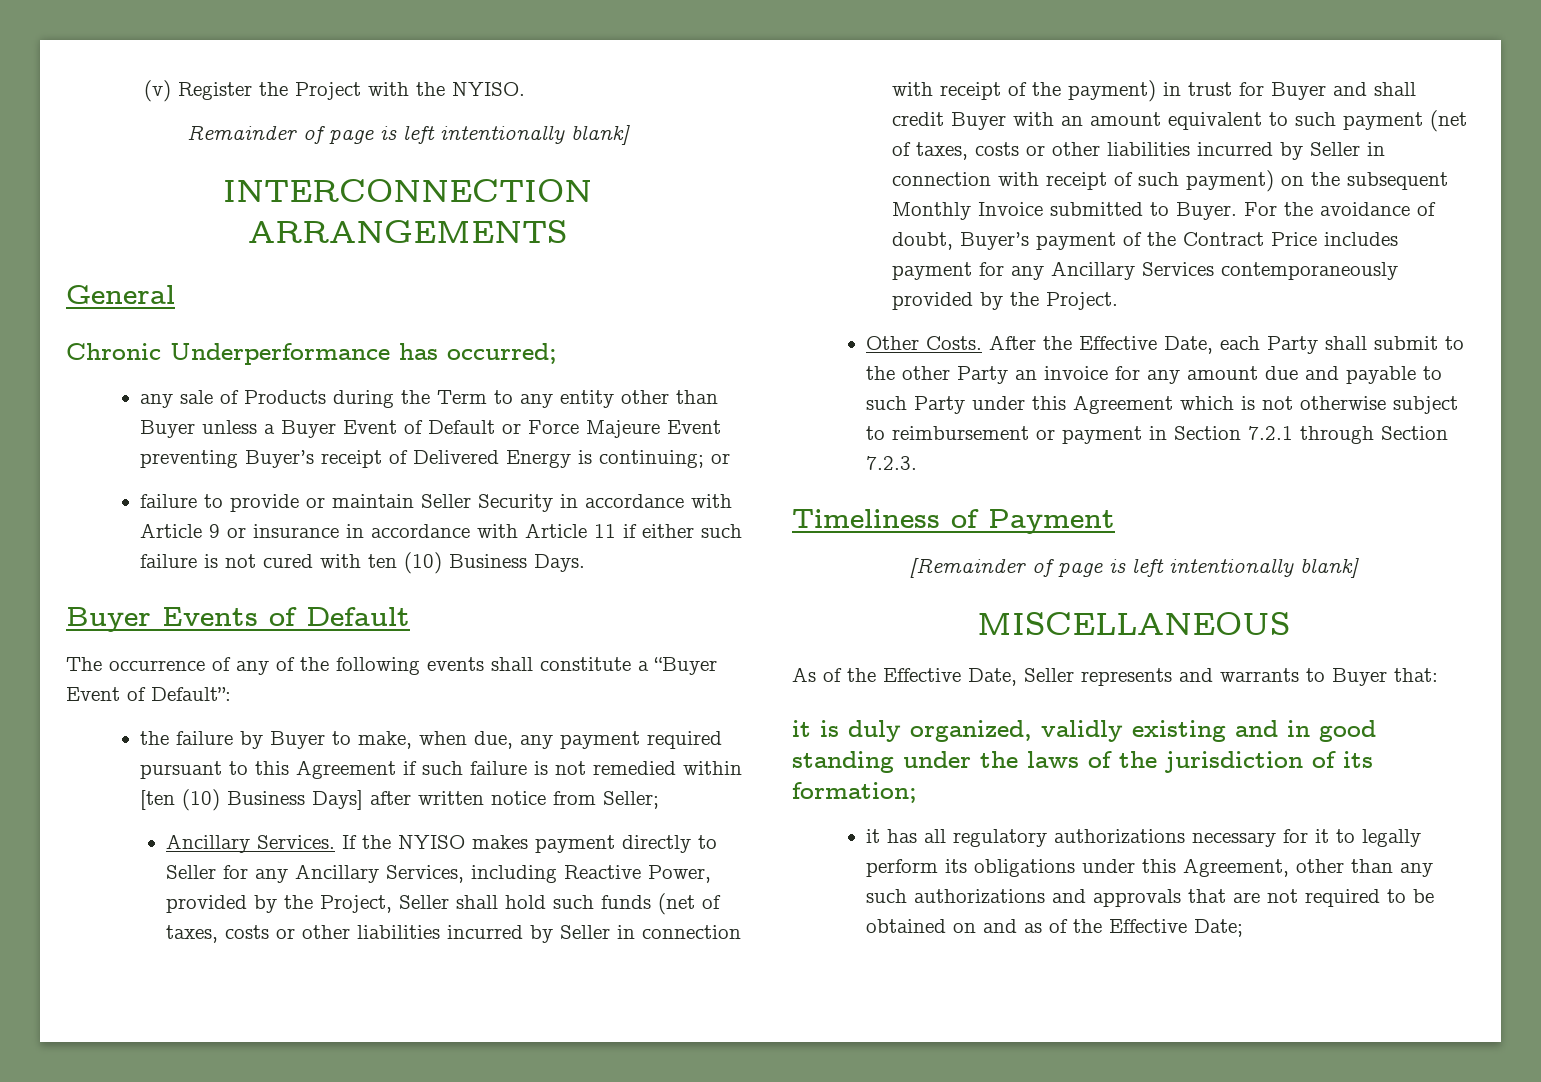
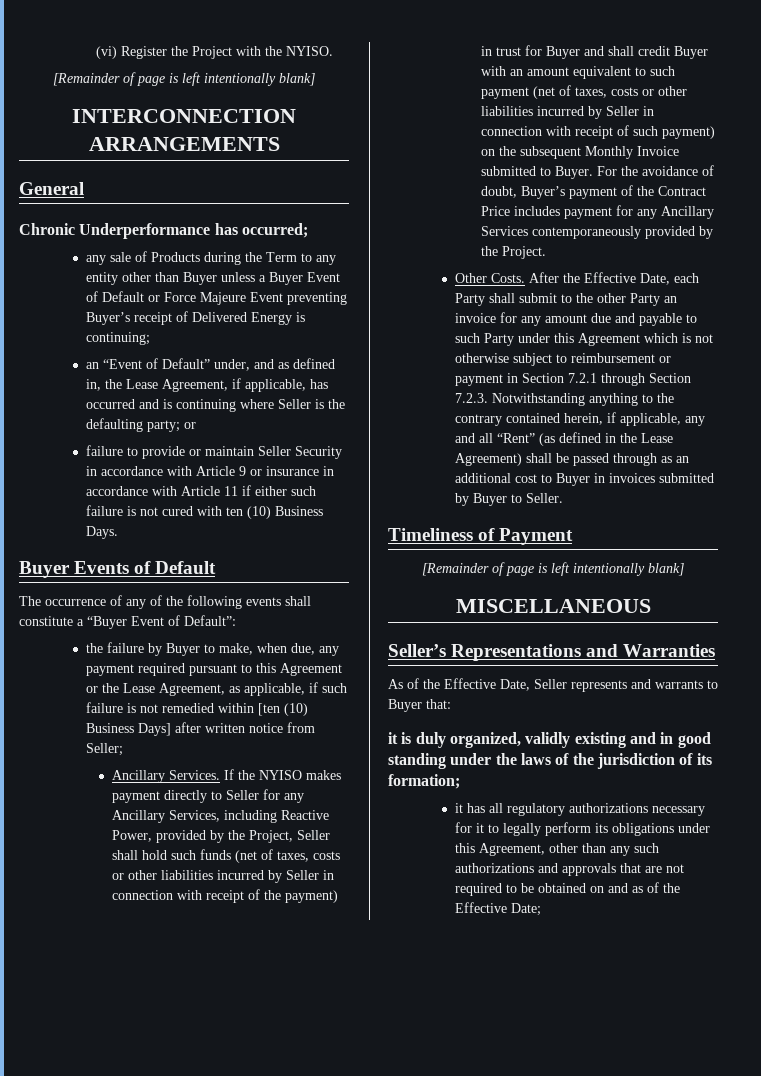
[143,80,171,102] (v) -> [96,46,118,59] (vi)
[186,125,297,140] Remainder -> [53,73,120,86] [Remainder
(705, 459) none -> [85,358,335,371] [85,378,328,392] [85,399,345,412] [85,418,180,432] // an “Event of Default” under, and as defined in, the Lease Agreement, if applicable, has occurred and is continuing where Seller is the defaulting party;
(397, 769) none -> [85,683,305,696] or the Lease Agreement, as applicable,
(918, 463) none -> [491,393,674,406] [454,412,705,426] [454,432,673,446] [454,453,689,466] [454,473,714,486] [454,493,563,506] Notwithstanding anything to the contrary contained herein, if applicable, any and all “Rent” (as defined in the Lease Agreement) shall be passed through as an additional cost to Buyer in invoices submitted by Buyer to Seller.
(1290, 623) none -> [388,644,716,661] // Seller’s Representations and Warranties

